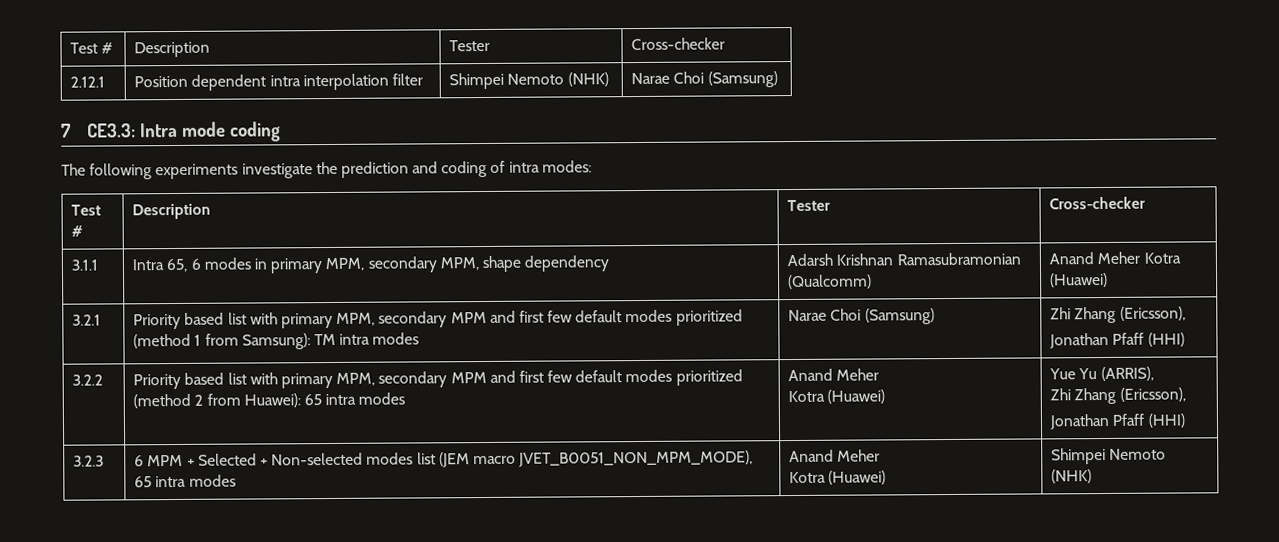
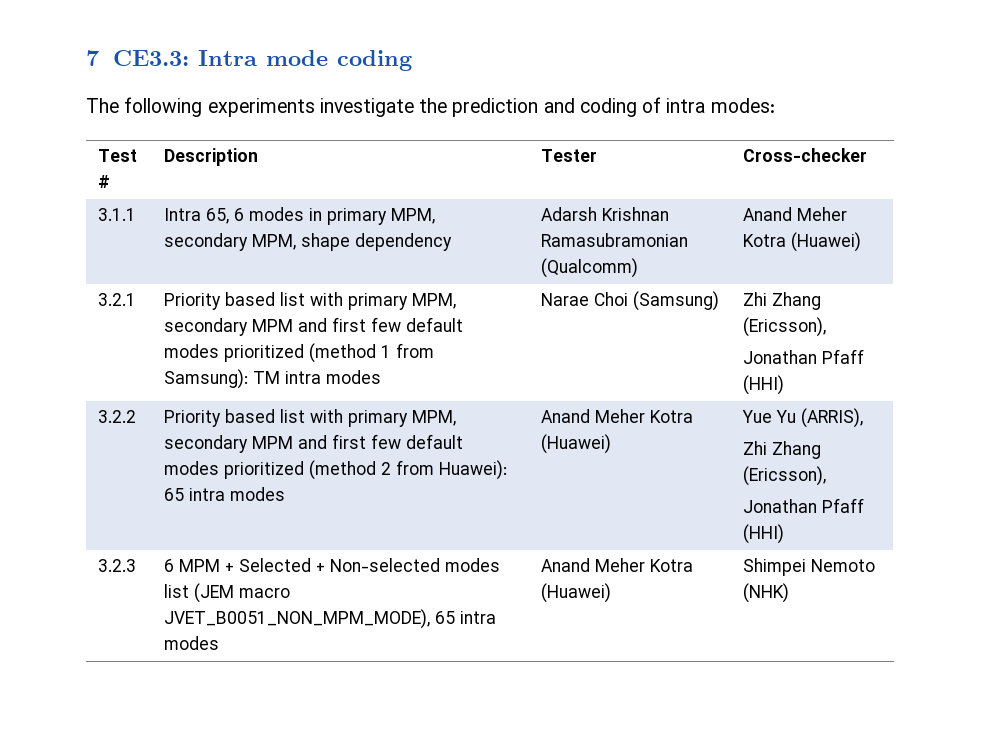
[70,42,114,54] [134,41,211,58] [449,39,491,52] [631,37,726,51] [70,76,106,88] [134,73,423,91] [449,72,609,90] [631,71,778,88] Test # | Description | Tester | Cross-checker // 2.12.1 | Position dependent intra interpolation filter | Shimpei Nemoto (NHK) | Narae Choi (Samsung) // -> (86, 58) none
(880, 374) // -> (646, 416) none
(881, 455) // -> (646, 565) none

